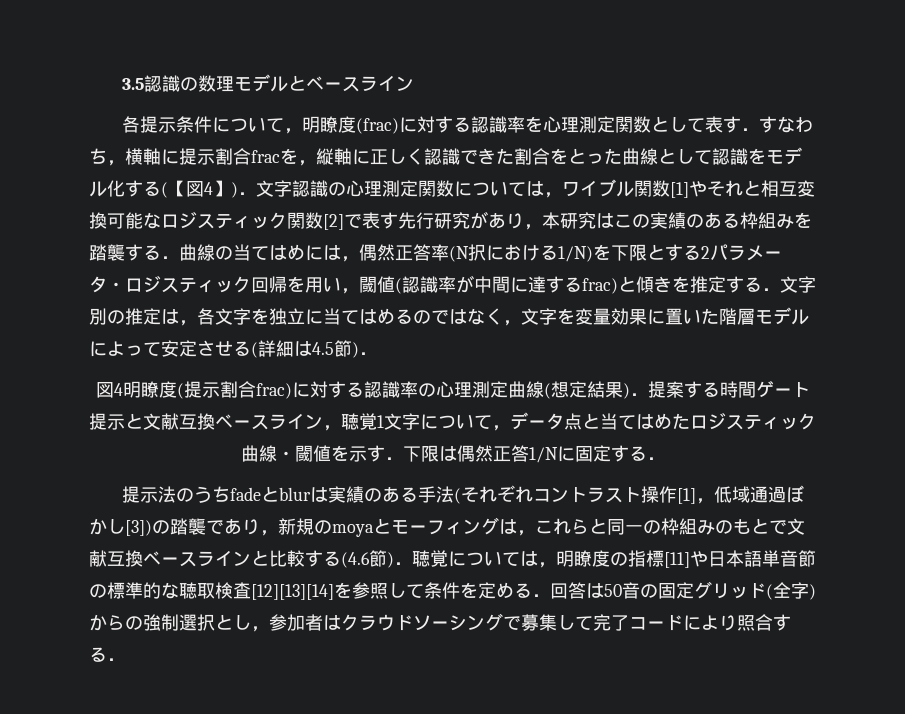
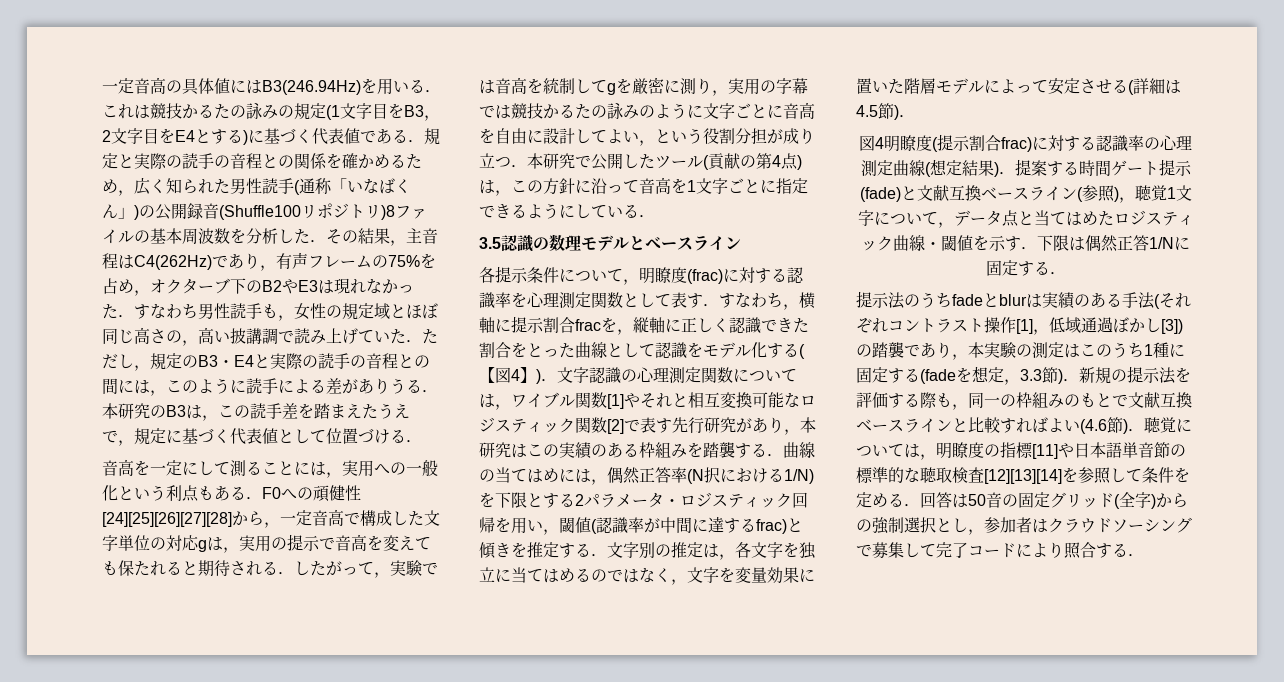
(122, 84) none -> [102,77,441,95] [102,103,440,121] [102,128,440,145] [102,153,422,169] [102,178,411,196] [102,203,427,220] [102,228,438,246] [102,252,436,271] [102,278,414,296] [102,303,438,321] [102,327,438,346] [102,353,430,371] [102,378,438,396] [102,403,410,421] [102,428,422,446] [102,459,438,478] [102,485,361,502] [102,509,440,528] [102,534,431,553] [102,560,438,578] [479,77,808,96] [479,102,815,119] [479,128,815,146] [479,153,802,170] [479,177,808,196] [479,203,655,219] 一定音高の具体値にはB3(246.94Hz)を用いる．これは競技かるたの詠みの規定(1文字目をB3，2文字目をE4とする)に基づく代表値である．規定と実際の読手の音程との関係を確かめるため，広く知られた男性読手(通称「いなばくん」)の公開録音(Shuffle100リポジトリ)8ファイルの基本周波数を分析した．その結果，主音程はC4(262Hz)であり，有声フレームの75%を占め，オクターブ下のB2やE3は現れなかった．すなわち男性読手も，女性の規定域とほぼ同じ高さの，高い披講調で読み上げていた．ただし，規定のB3・E4と実際の読手の音程との間には，このように読手による差がありうる．本研究のB3は，この読手差を踏まえたうえで，規定に基づく代表値として位置づける． // 音高を一定にして測ることには，実用への一般化という利点もある．F0への頑健性[24][25][26][27][28]から，一定音高で構成した文字単位の対応gは，実用の提示で音高を変えても保たれると期待される．したがって，実験では音高を統制してgを厳密に測り，実用の字幕では競技かるたの詠みのように文字ごとに音高を自由に設計してよい，という役割分担が成り立つ．本研究で公開したツール(貢献の第4点)は，この方針に沿って音高を1文字ごとに指定できるようにしている． //
(125, 422) none -> [859,187,901,202] (fade)
(323, 421) none -> [1076,185,1119,202] (参照)
[278,517,607,537] 新規のmoyaとモーフィングは，これらと -> [968,342,1185,359] [856,366,1191,385] [856,392,968,410] 本実験の測定はこのうち1種に固定する(fadeを想定，3.3節)．新規の提示法を評価する際も，
[323,551,341,566] る -> [1016,417,1080,433] ればよい

